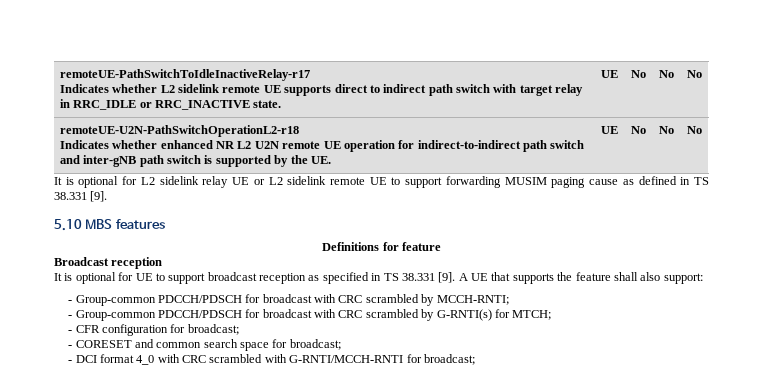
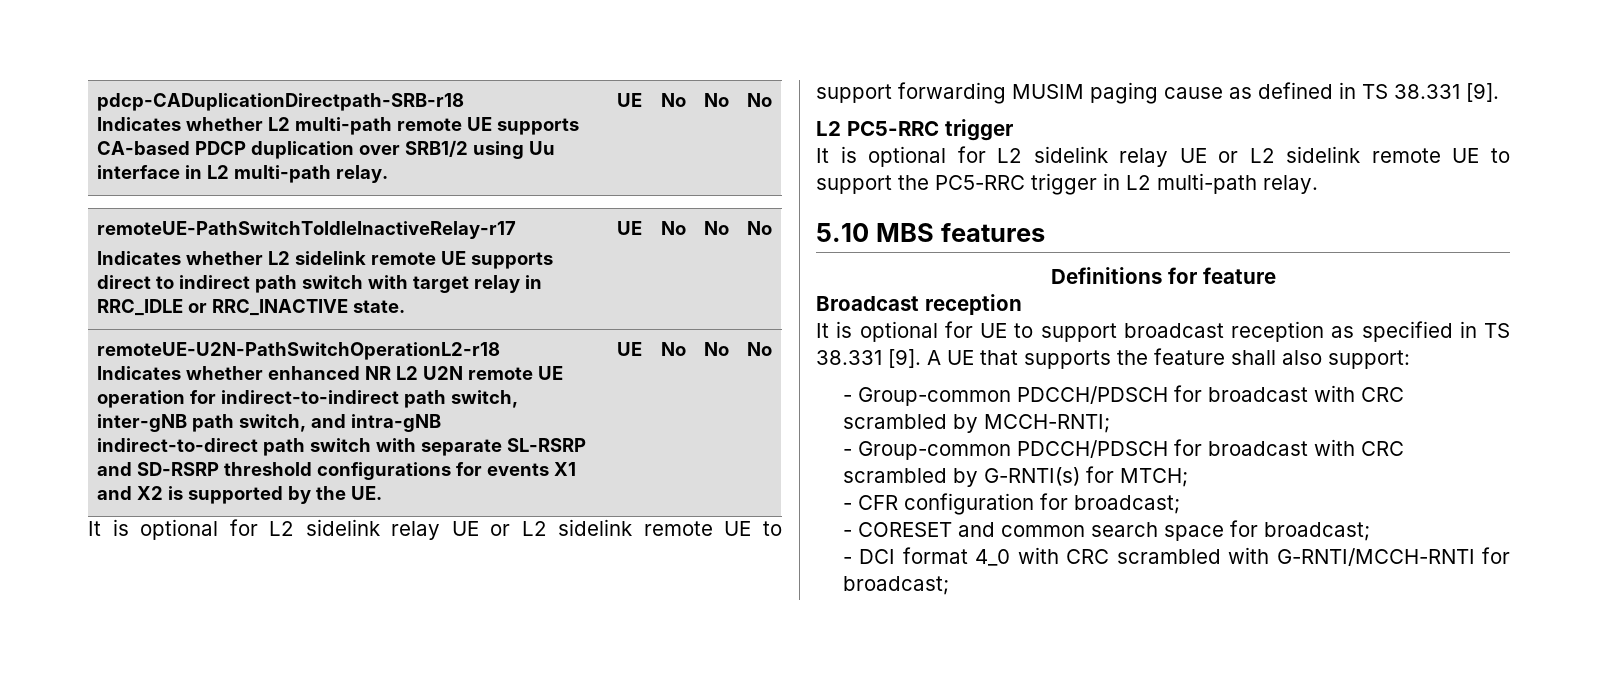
(59, 75) none -> [96,93,464,111] [96,117,579,135] [96,140,555,159] [96,165,388,183] [617,93,642,107] [660,93,686,107] [703,93,729,107] [747,93,772,107] pdcp-CADuplicationDirectpath-SRB-r18 // Indicates whether L2 multi-path remote UE supports CA-based PDCP duplication over SRB1/2 using Uu interface in L2 multi-path relay. | UE | No | No | No //
[550,140,585,149] [59,155,202,167] switch and inter-gNB path switch -> [450,390,518,408] [96,414,441,432] [96,438,586,456] [96,462,576,480] [96,486,163,500] switch, inter-gNB path switch, and intra-gNB indirect-to-direct path switch with separate SL-RSRP and SD-RSRP threshold configurations for events X1 and X2
(108, 196) none -> [816,119,1013,141] [816,146,1510,167] [816,173,1318,195] // L2 PC5-RRC trigger // It is optional for L2 sidelink relay UE or L2 sidelink remote UE to support the PC5-RRC trigger in L2 multi-path relay.

